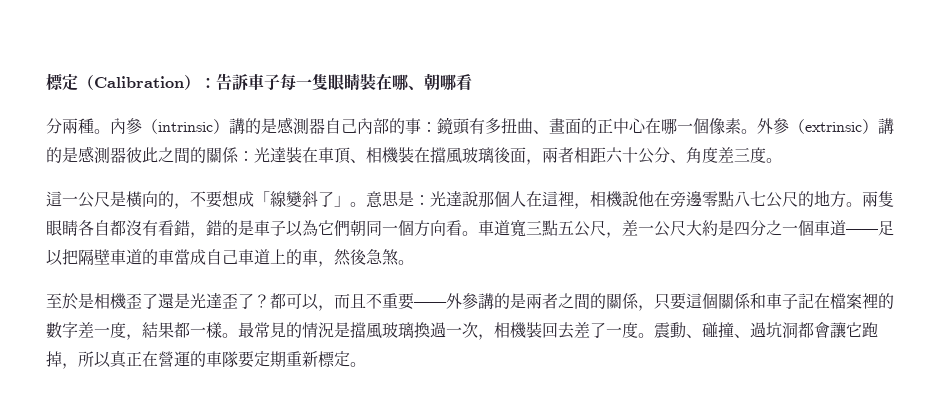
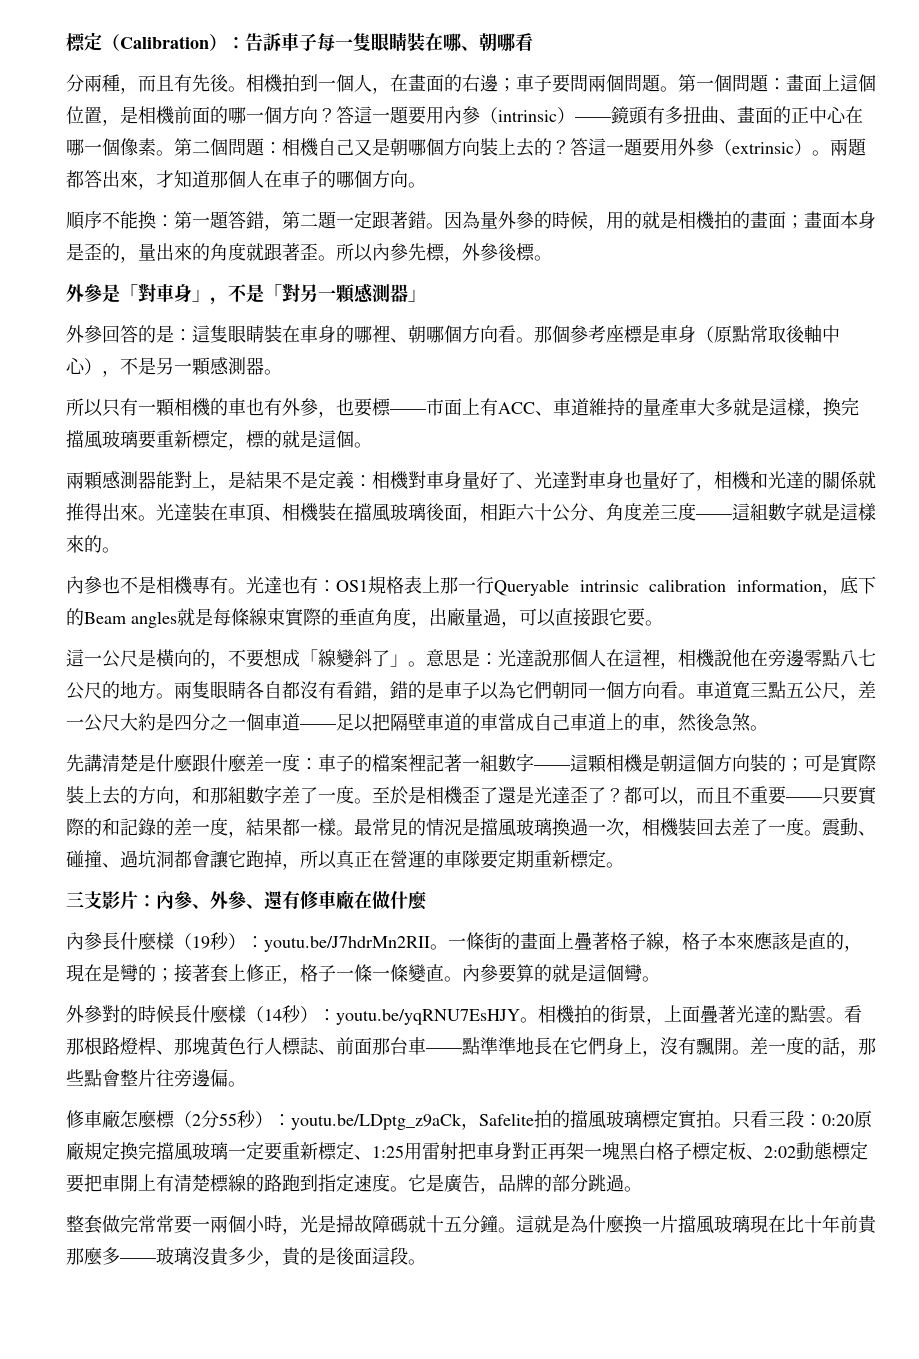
[94,117,437,135] 。內參（intrinsic）講的是感測器自己內部的事： -> [120,74,876,94] [66,106,611,126] ，而且有先後。相機拍到一個人，在畫面的右邊；車子要問兩個問題。第一個問題：畫面上這個位置，是相機前面的哪一個方向？答這一題要用內參（intrinsic）——
[757,118,894,135] [46,146,254,164] 外參（extrinsic）講的是感測器彼此之間的關係： -> [174,138,867,157] [66,170,426,190] [66,210,876,231] [66,243,552,263] [66,283,426,305] [66,325,840,343] [66,357,282,377] [66,397,859,418] [66,429,372,450] [66,470,876,491] [66,503,156,521] 第二個問題：相機自己又是朝哪個方向裝上去的？答這一題要用外參（extrinsic）。兩題都答出來，才知道那個人在車子的哪個方向。 // 順序不能換：第一題答錯，第二題一定跟著錯。因為量外參的時候，用的就是相機拍的畫面；畫面本身是歪的，量出來的角度就跟著歪。所以內參先標，外參後標。 // 外參是「對車身」，不是「對另一顆感測器」 // 外參回答的是：這隻眼睛裝在車身的哪裡、朝哪個方向看。那個參考座標是車身（原點常取後軸中心），不是另一顆感測器。 // 所以只有一顆相機的車也有外參，也要標——市面上有ACC、車道維持的量產車大多就是這樣，換完擋風玻璃要重新標定，標的就是這個。 // 兩顆感測器能對上，是結果不是定義：相機對車身量好了、光達對車身也量好了，相機和光達的關係就推得出來。
[542,147,574,163] 兩者 -> (480, 519) none
(766, 155) none -> [696,502,876,521] [66,535,120,553] [66,576,876,596] [66,608,645,628] ——這組數字就是這樣來的。 // 內參也不是相機專有。光達也有：OS1規格表上那一行Queryable intrinsic calibration information，底下的Beam angles就是每條線束實際的垂直角度，出廠量過，可以直接跟它要
(414, 262) none -> [66,753,876,773] [66,785,372,806] 先講清楚是什麼跟什麼差一度：車子的檔案裡記著一組數字——這顆相機是朝這個方向裝的；可是實際裝上去的方向，和那組數字差了一度。
[446,293,894,311] [46,322,78,338] 外參講的是兩者之間的關係，只要這個關係和車子記在檔案裡的數字 -> [822,786,877,805] [66,818,174,836] 只要實際的和記錄的
(366, 364) none -> [66,890,427,910] [66,932,862,952] [66,964,660,984] [66,1005,862,1025] [66,1037,876,1057] [66,1069,246,1087] [66,1109,872,1130] [66,1141,868,1161] [66,1173,642,1194] [66,1214,877,1235] [66,1247,426,1267] // 三支影片：內參、外參、還有修車廠在做什麼 // 內參長什麼樣（19秒）：youtu.be/J7hdrMn2RII。一條街的畫面上疊著格子線，格子本來應該是直的，現在是彎的；接著套上修正，格子一條一條變直。內參要算的就是這個彎。 // 外參對的時候長什麼樣（14秒）：youtu.be/yqRNU7EsHJY。相機拍的街景，上面疊著光達的點雲。看那根路燈桿、那塊黃色行人標誌、前面那台車——點準準地長在它們身上，沒有飄開。差一度的話，那些點會整片往旁邊偏。 // 修車廠怎麼標（2分55秒）：youtu.be/LDptg_z9aCk，Safelite拍的擋風玻璃標定實拍。只看三段：0:20原廠規定換完擋風玻璃一定要重新標定、1:25用雷射把車身對正再架一塊黑白格子標定板、2:02動態標定要把車開上有清楚標線的路跑到指定速度。它是廣告，品牌的部分跳過。 // 整套做完常常要一兩個小時，光是掃故障碼就十五分鐘。這就是為什麼換一片擋風玻璃現在比十年前貴那麼多——玻璃沒貴多少，貴的是後面這段。

